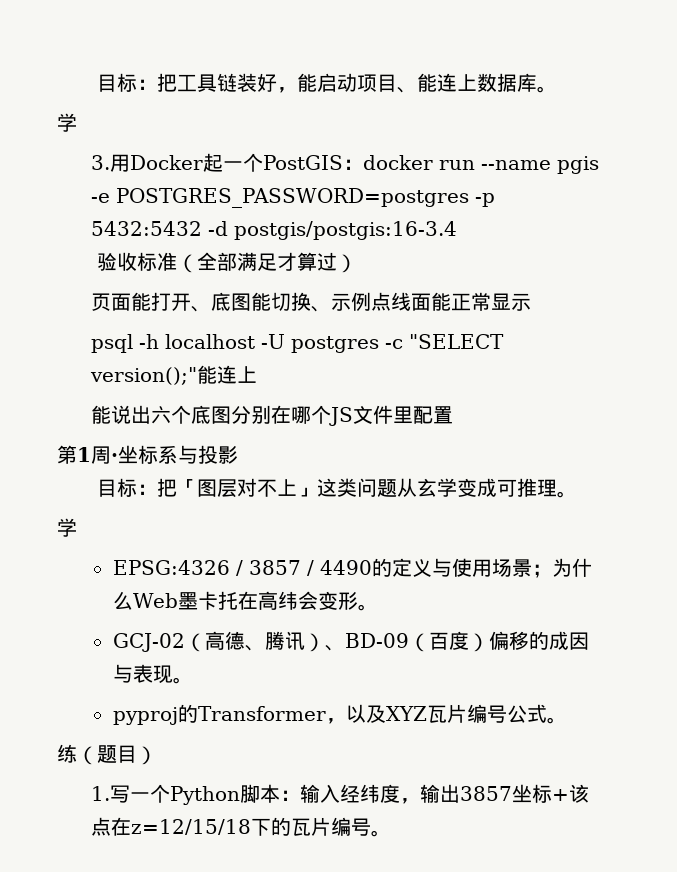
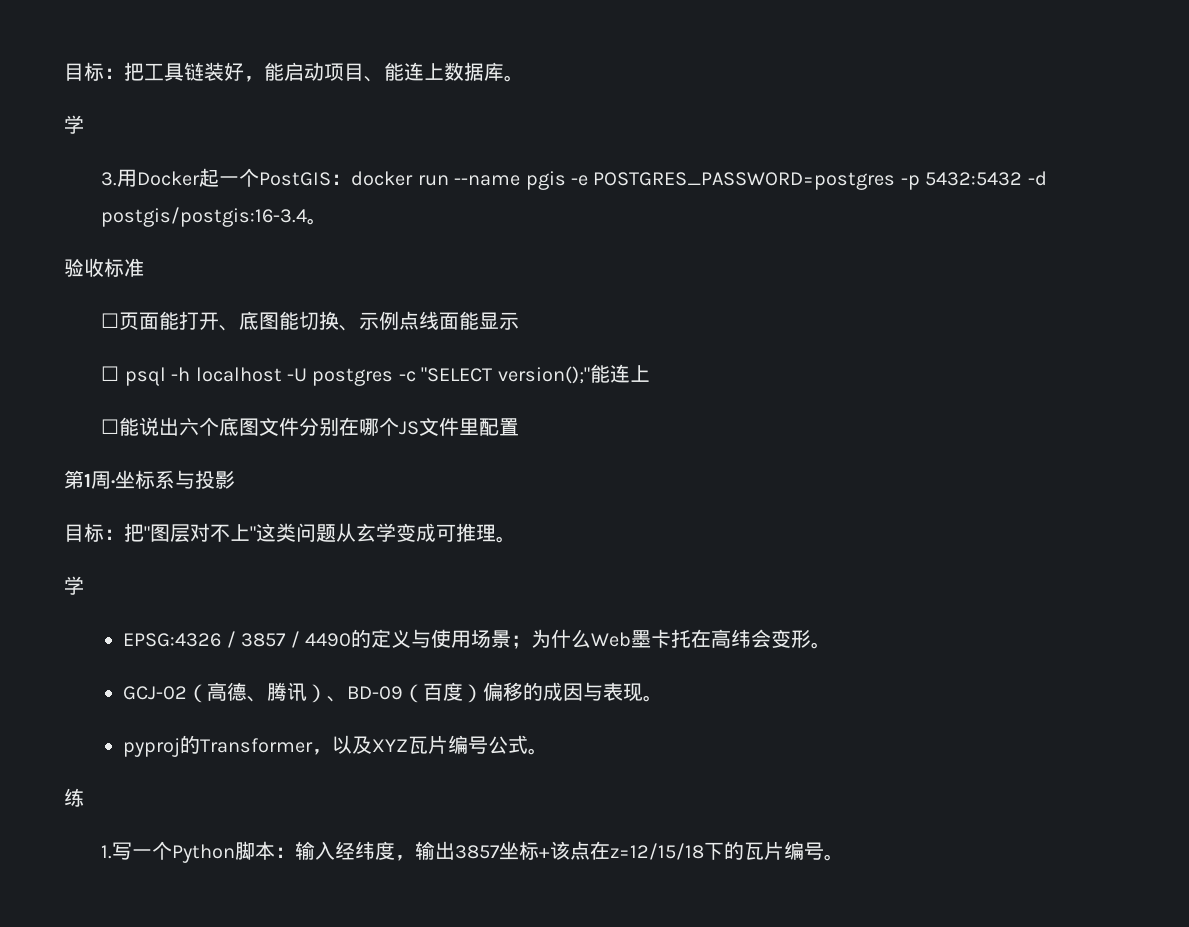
(457, 230) none -> [307,218,328,225] 。
[177,252,358,273] （全部满足才算过） // -> [101,313,120,328] // ☐
[450,292,491,311] 正常 -> (480, 320) none
(531, 302) none -> [101,366,120,381] ☐
(257, 374) none -> [101,419,120,434] ☐
(231, 415) none -> [259,417,300,436] 文件
[177,479,198,495] 「 -> [144,526,150,540] "
[297,487,318,497] 」 -> [250,526,256,540] "
[77,745,157,765] （题目） -> (84, 797) none

